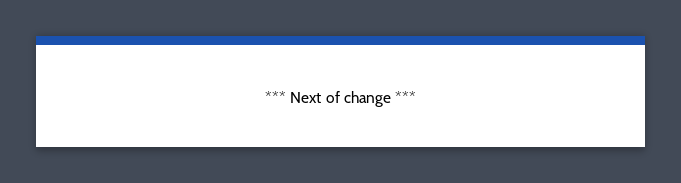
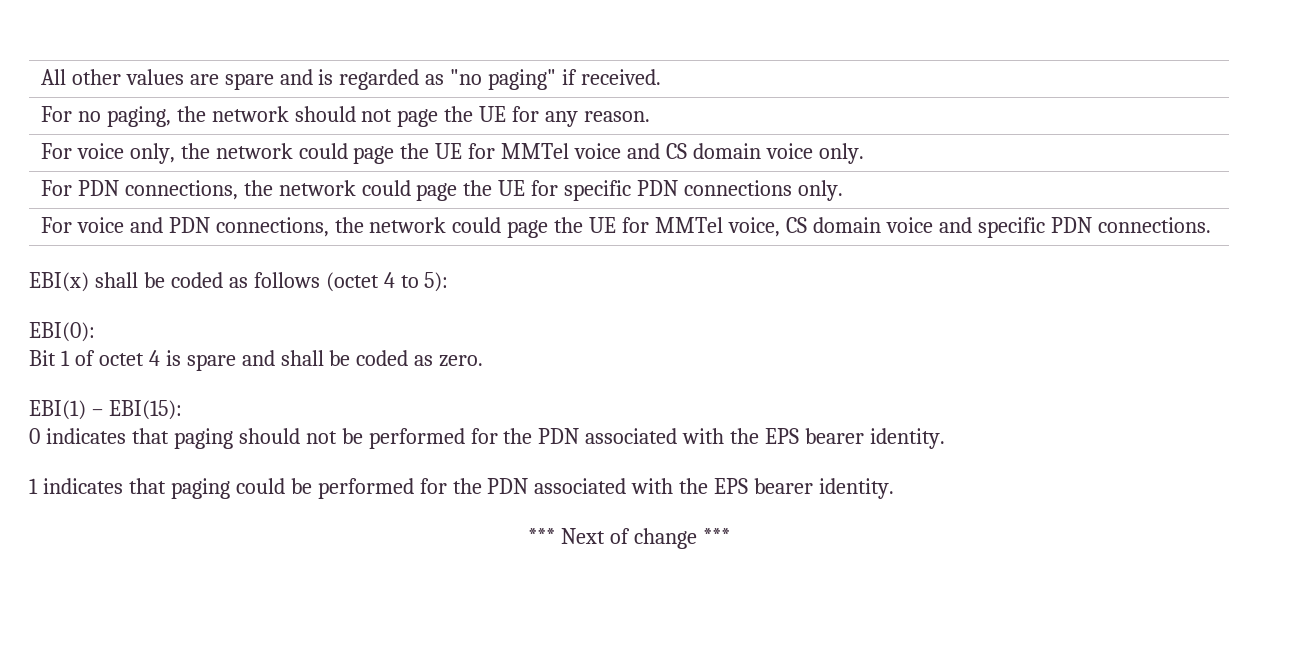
(265, 97) none -> [40,69,662,90] [40,106,651,127] [40,143,864,164] [40,180,844,201] [40,217,1211,238] [29,272,449,292] [29,322,95,342] [29,350,484,371] [29,400,182,420] [29,428,946,449] [29,478,895,499] All other values are spare and is regarded as "no paging" if received. // For no paging, the network should not page the UE for any reason. // For voice only, the network could page the UE for MMTel voice and CS domain voice only. // For PDN connections, the network could page the UE for specific PDN connections only. // For voice and PDN connections, the network could page the UE for MMTel voice, CS domain voice and specific PDN connections. // EBI(x) shall be coded as follows (octet 4 to 5): // EBI(0): // Bit 1 of octet 4 is spare and shall be coded as zero. // EBI(1) – EBI(15): // 0 indicates that paging should not be performed for the PDN associated with the EPS bearer identity. // 1 indicates that paging could be performed for the PDN associated with the EPS bearer identity. //

